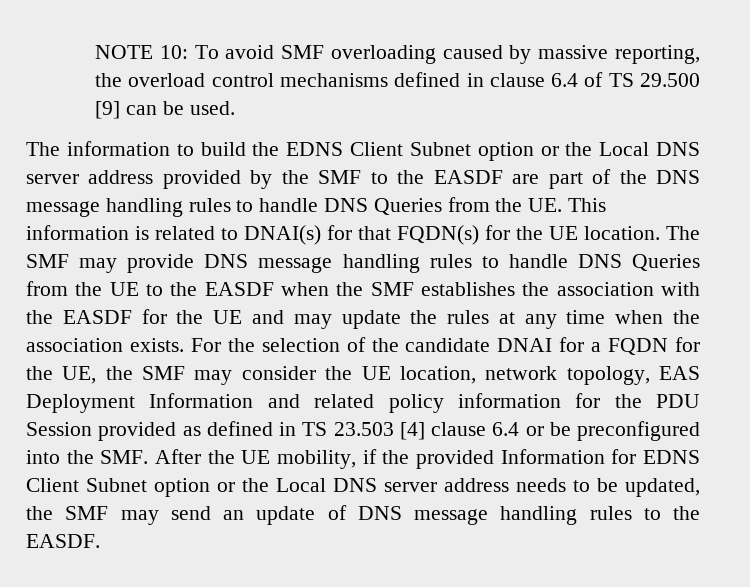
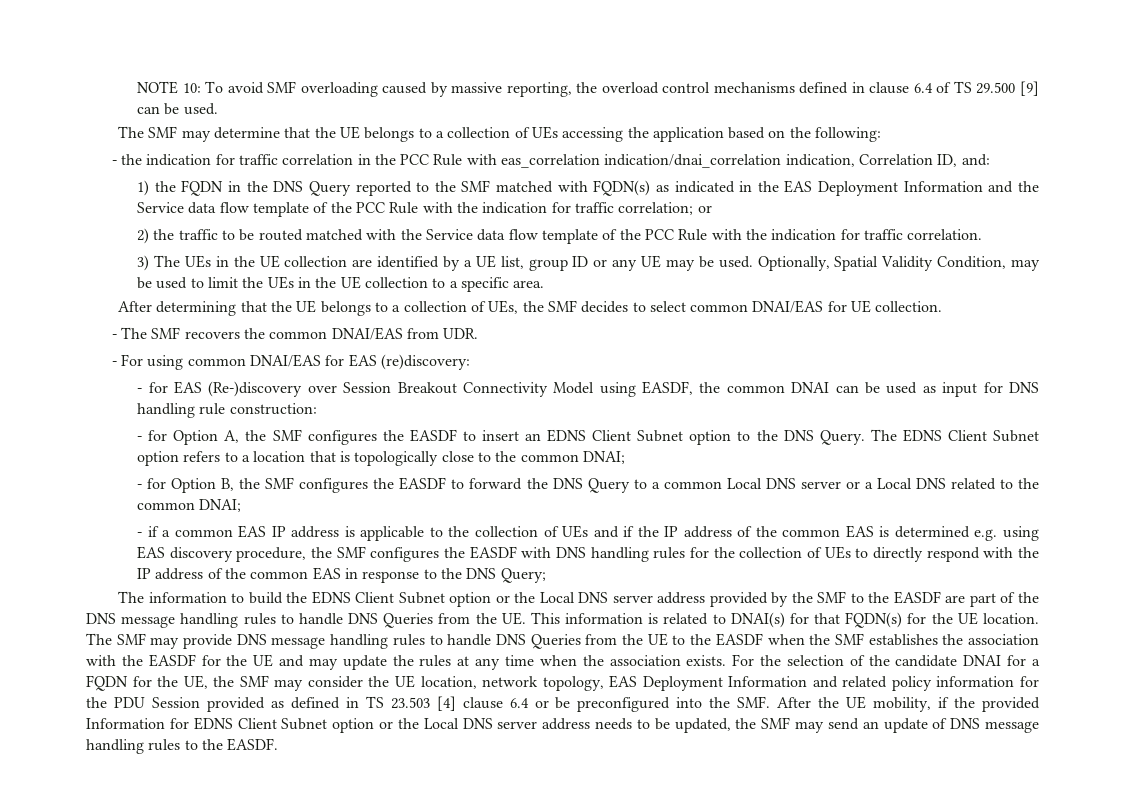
(235, 108) none -> [118,126,882,142] [111,154,990,168] [137,180,1039,196] [137,202,712,217] [137,228,983,244] [137,255,1040,271] [137,276,545,292] [118,300,943,316] [111,327,479,340] [111,354,470,370] [137,381,1040,397] [137,403,317,418] [137,429,1040,445] [137,451,625,466] [137,477,1039,493] [137,499,242,512] [137,525,1039,541] [137,546,1039,562] [137,567,546,583] // The SMF may determine that the UE belongs to a collection of UEs accessing the application based on the following: // - the indication for traffic correlation in the PCC Rule with eas_correlation indication/dnai_correlation indication, Correlation ID, and: // 1) the FQDN in the DNS Query reported to the SMF matched with FQDN(s) as indicated in the EAS Deployment Information and the Service data flow template of the PCC Rule with the indication for traffic correlation; or // 2) the traffic to be routed matched with the Service data flow template of the PCC Rule with the indication for traffic correlation. // 3) The UEs in the UE collection are identified by a UE list, group ID or any UE may be used. Optionally, Spatial Validity Condition, may be used to limit the UEs in the UE collection to a specific area. // After determining that the UE belongs to a collection of UEs, the SMF decides to select common DNAI/EAS for UE collection. // - The SMF recovers the common DNAI/EAS from UDR. // - For using common DNAI/EAS for EAS (re)discovery: // - for EAS (Re-)discovery over Session Breakout Connectivity Model using EASDF, the common DNAI can be used as input for DNS handling rule construction: // - for Option A, the SMF configures the EASDF to insert an EDNS Client Subnet option to the DNS Query. The EDNS Client Subnet option refers to a location that is topologically close to the common DNAI; // - for Option B, the SMF configures the EASDF to forward the DNS Query to a common Local DNS server or a Local DNS related to the common DNAI; // - if a common EAS IP address is applicable to the collection of UEs and if the IP address of the common EAS is determined e.g. using EAS discovery procedure, the SMF configures the EASDF with DNS handling rules for the collection of UEs to directly respond with the IP address of the common EAS in response to the DNS Query;

